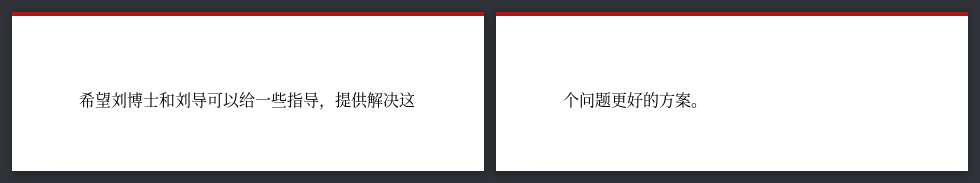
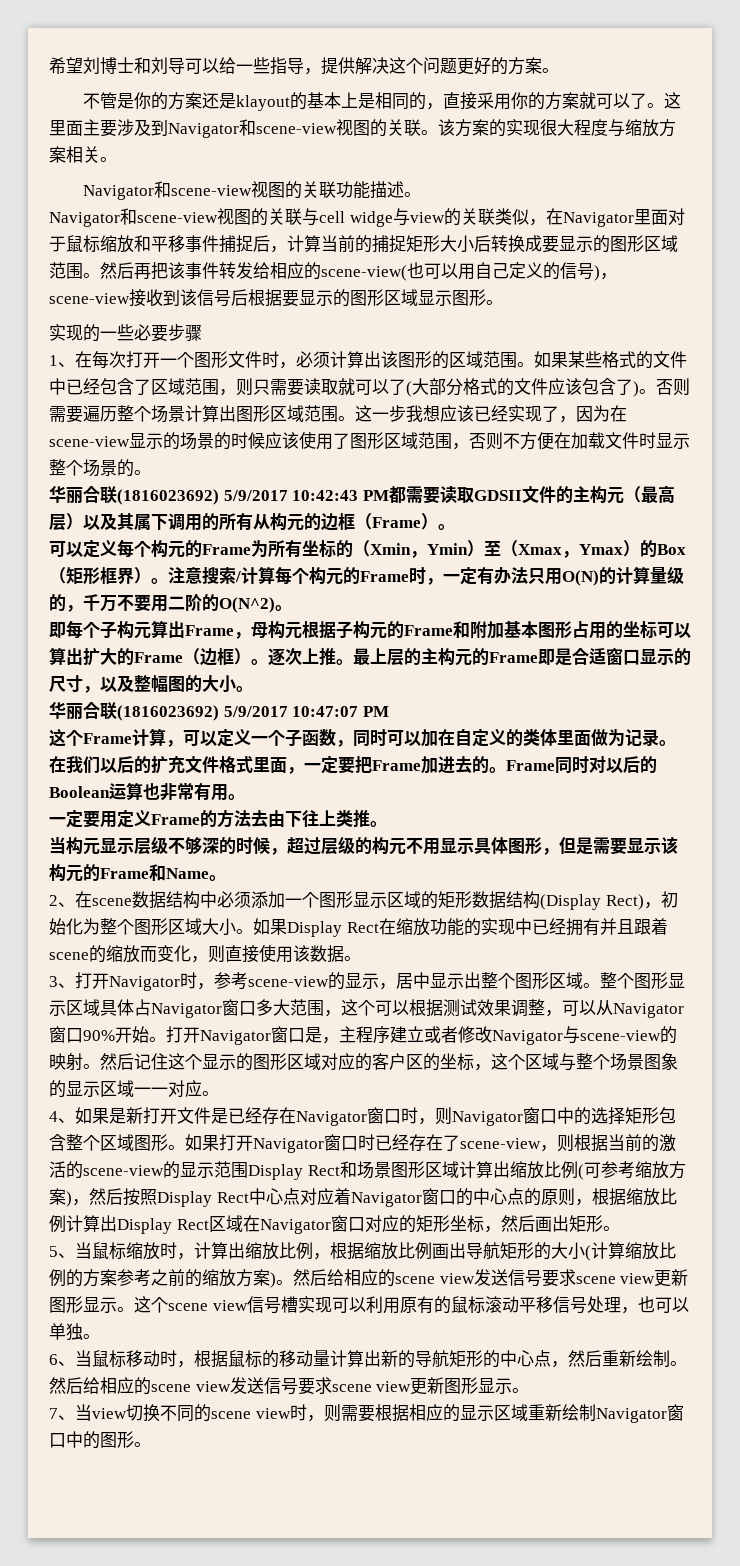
(707, 105) none -> [82,92,681,111] [49,119,676,138] [49,146,117,163] [82,181,421,200] [49,208,685,227] [49,235,678,253] [49,262,617,281] [49,289,503,307] [49,324,202,342] [49,351,687,369] [49,378,690,397] [49,405,627,423] [49,431,690,450] [49,459,151,477] [49,485,675,505] [49,513,455,531] [49,539,686,558] [49,566,684,586] [49,593,292,613] [49,620,691,639] [49,647,691,666] [49,675,253,693] [49,702,389,721] [49,728,676,747] [49,756,657,774] [49,782,245,801] [49,809,387,828] [49,836,678,855] [49,864,226,882] [49,891,678,910] [49,918,668,937] [49,944,361,963] [49,972,685,991] [49,999,684,1018] [49,1026,677,1045] [49,1053,678,1071] [49,1080,219,1098] [49,1107,676,1126] [49,1134,676,1153] [49,1161,686,1180] [49,1188,677,1207] [49,1215,620,1234] [49,1242,676,1261] [49,1269,689,1288] [49,1296,689,1314] [49,1323,100,1341] [49,1350,687,1368] [49,1377,530,1395] [49,1404,684,1423] [49,1431,151,1449] // 不管是你的方案还是klayout的基本上是相同的，直接采用你的方案就可以了。这里面主要涉及到Navigator和scene-view视图的关联。该方案的实现很大程度与缩放方案相关。 // Navigator和scene-view视图的关联功能描述。 // Navigator和scene-view视图的关联与cell widge与view的关联类似，在Navigator里面对于鼠标缩放和平移事件捕捉后，计算当前的捕捉矩形大小后转换成要显示的图形区域范围。然后再把该事件转发给相应的scene-view(也可以用自己定义的信号)，scene-view接收到该信号后根据要显示的图形区域显示图形。 // 实现的一些必要步骤 // 1、在每次打开一个图形文件时，必须计算出该图形的区域范围。如果某些格式的文件中已经包含了区域范围，则只需要读取就可以了(大部分格式的文件应该包含了)。否则需要遍历整个场景计算出图形区域范围。这一步我想应该已经实现了，因为在scene-view显示的场景的时候应该使用了图形区域范围，否则不方便在加载文件时显示整个场景的。 // 华丽合联(1816023692) 5/9/2017 10:42:43 PM都需要读取GDSII文件的主构元（最高层）以及其属下调用的所有从构元的边框（Frame）。 // 可以定义每个构元的Frame为所有坐标的（Xmin，Ymin）至（Xmax，Ymax）的Box（矩形框界）。注意搜索/计算每个构元的Frame时，一定有办法只用O(N)的计算量级的，千万不要用二阶的O(N^2)。 // 即每个子构元算出Frame，母构元根据子构元的Frame和附加基本图形占用的坐标可以算出扩大的Frame（边框）。逐次上推。最上层的主构元的Frame即是合适窗口显示的尺寸，以及整幅图的大小。 // 华丽合联(1816023692) 5/9/2017 10:47:07 PM // 这个Frame计算，可以定义一个子函数，同时可以加在自定义的类体里面做为记录。在我们以后的扩充文件格式里面，一定要把Frame加进去的。Frame同时对以后的Boolean运算也非常有用。 // 一定要用定义Frame的方法去由下往上类推。 // 当构元显示层级不够深的时候，超过层级的构元不用显示具体图形，但是需要显示该构元的Frame和Name。 // 2、在scene数据结构中必须添加一个图形显示区域的矩形数据结构(Display Rect)，初始化为整个图形区域大小。如果Display Rect在缩放功能的实现中已经拥有并且跟着scene的缩放而变化，则直接使用该数据。 // 3、打开Navigator时，参考scene-view的显示，居中显示出整个图形区域。整个图形显示区域具体占Navigator窗口多大范围，这个可以根据测试效果调整，可以从Navigator窗口90%开始。打开Navigator窗口是，主程序建立或者修改Navigator与scene-view的映射。然后记住这个显示的图形区域对应的客户区的坐标，这个区域与整个场景图象的显示区域一一对应。 // 4、如果是新打开文件是已经存在Navigator窗口时，则Navigator窗口中的选择矩形包含整个区域图形。如果打开Navigator窗口时已经存在了scene-view，则根据当前的激活的scene-view的显示范围Display Rect和场景图形区域计算出缩放比例(可参考缩放方案)，然后按照Display Rect中心点对应着Navigator窗口的中心点的原则，根据缩放比例计算出Display Rect区域在Navigator窗口对应的矩形坐标，然后画出矩形。 // 5、当鼠标缩放时，计算出缩放比例，根据缩放比例画出导航矩形的大小(计算缩放比例的方案参考之前的缩放方案)。然后给相应的scene view发送信号要求scene view更新图形显示。这个scene view信号槽实现可以利用原有的鼠标滚动平移信号处理，也可以单独。 // 6、当鼠标移动时，根据鼠标的移动量计算出新的导航矩形的中心点，然后重新绘制。然后给相应的scene view发送信号要求scene view更新图形显示。 // 7、当view切换不同的scene view时，则需要根据相应的显示区域重新绘制Navigator窗口中的图形。

